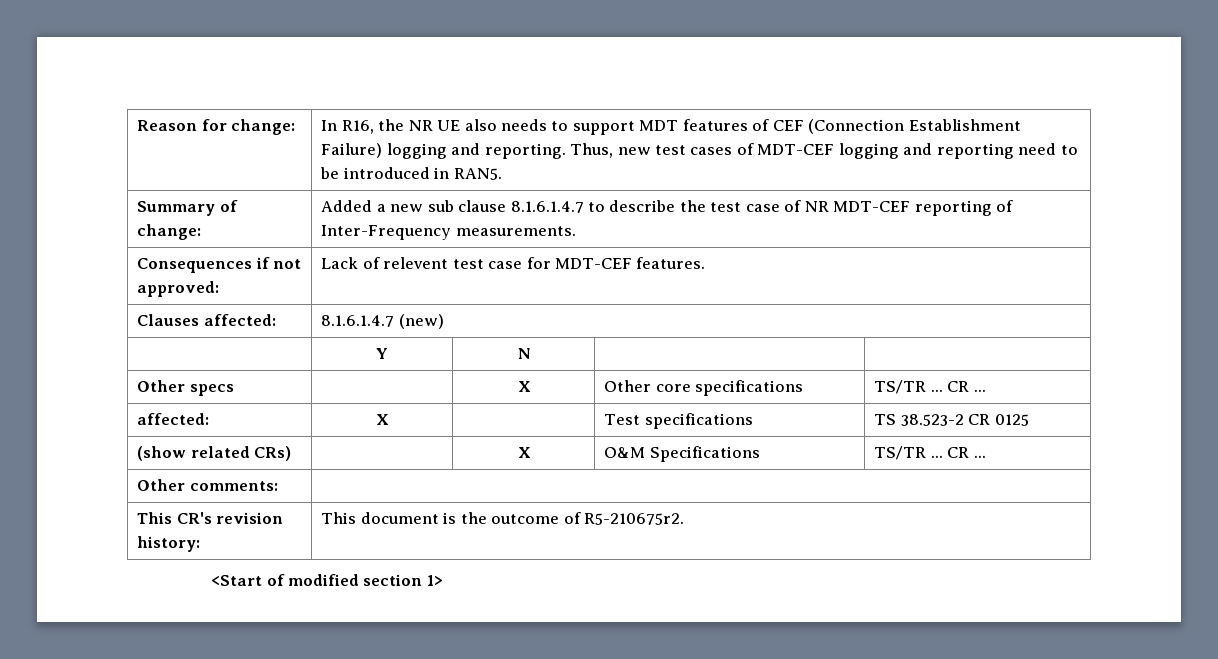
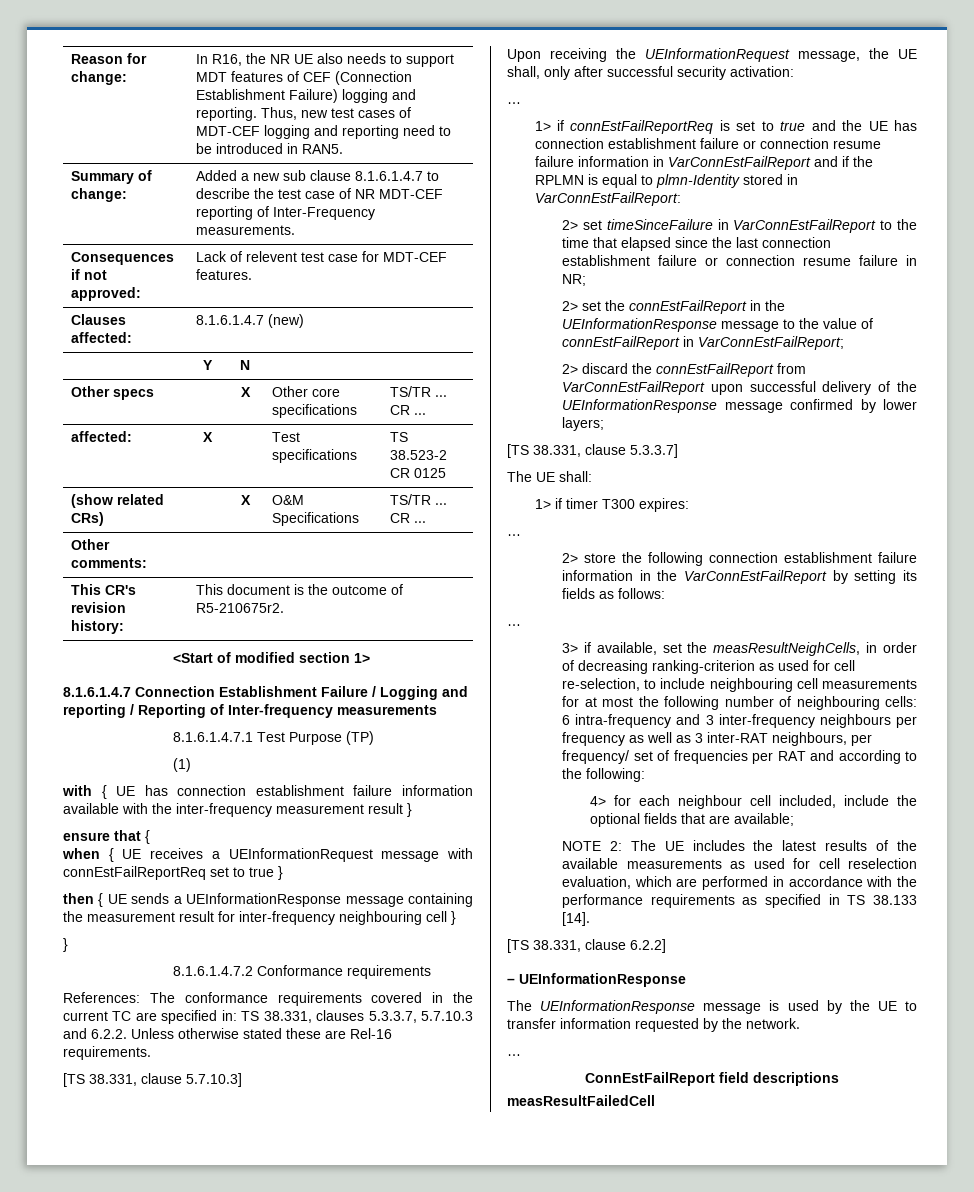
(443, 580) none -> [63,686,468,700] [63,704,437,718] [173,731,375,745] [173,758,192,772] [62,785,473,799] [63,803,412,817] [63,830,150,844] [62,848,473,862] [63,866,283,880] [63,893,474,907] [63,911,456,925] [63,938,68,952] [173,965,432,979] [63,992,473,1006] [63,1010,474,1024] [63,1028,392,1039] [63,1046,151,1060] [63,1073,242,1087] [507,48,917,62] [507,66,794,80] [507,102,521,104] [534,120,917,134] [534,138,881,149] [534,156,873,170] [534,174,798,188] [534,192,681,206] [562,219,917,233] [562,237,832,251] [562,255,917,266] [562,274,587,286] [562,300,786,314] [562,318,874,332] [562,336,845,350] [562,363,807,377] [562,381,917,395] [562,399,917,413] [562,417,605,431] [507,444,678,458] [507,471,592,482] [534,498,689,512] [507,534,521,536] [562,552,917,566] [562,570,917,584] [562,588,666,599] [507,624,521,626] [562,642,917,656] [562,660,856,674] [562,678,917,692] [562,696,917,710] [562,714,917,728] [562,732,873,746] [562,750,917,764] [562,768,646,782] [589,795,917,809] [589,813,794,827] [562,840,917,851] [562,858,917,869] [562,876,917,890] [562,894,917,908] [562,912,591,926] [507,939,666,953] [507,973,686,987] [507,1000,917,1014] [507,1018,800,1032] [507,1054,521,1056] [585,1072,839,1086] [507,1095,655,1106] // 8.1.6.1.4.7 Connection Establishment Failure / Logging and reporting / Reporting of Inter-frequency measurements // 8.1.6.1.4.7.1 Test Purpose (TP) // (1) // with { UE has connection establishment failure information available with the inter-frequency measurement result } // ensure that { // when { UE receives a UEInformationRequest message with connEstFailReportReq set to true } // then { UE sends a UEInformationResponse message containing the measurement result for inter-frequency neighbouring cell } // } // 8.1.6.1.4.7.2 Conformance requirements // References: The conformance requirements covered in the current TC are specified in: TS 38.331, clauses 5.3.3.7, 5.7.10.3 and 6.2.2. Unless otherwise stated these are Rel-16 requirements. // [TS 38.331, clause 5.7.10.3] // Upon receiving the UEInformationRequest message, the UE shall, only after successful security activation: // … // 1> if connEstFailReportReq is set to true and the UE has connection establishment failure or connection resume failure information in VarConnEstFailReport and if the RPLMN is equal to plmn-Identity stored in VarConnEstFailReport: // 2> set timeSinceFailure in VarConnEstFailReport to the time that elapsed since the last connection establishment failure or connection resume failure in NR; // 2> set the connEstFailReport in the UEInformationResponse message to the value of connEstFailReport in VarConnEstFailReport; // 2> discard the connEstFailReport from VarConnEstFailReport upon successful delivery of the UEInformationResponse message confirmed by lower layers; // [TS 38.331, clause 5.3.3.7] // The UE shall: // 1> if timer T300 expires: // … // 2> store the following connection establishment failure information in the VarConnEstFailReport by setting its fields as follows: // … // 3> if available, set the measResultNeighCells, in order of decreasing ranking-criterion as used for cell re-selection, to include neighbouring cell measurements for at most the following number of neighbouring cells: 6 intra-frequency and 3 inter-frequency neighbours per frequency as well as 3 inter-RAT neighbours, per frequency/ set of frequencies per RAT and according to the following: // 4> for each neighbour cell included, include the optional fields that are available; // NOTE 2: The UE includes the latest results of the available measurements as used for cell reselection evaluation, which are performed in accordance with the performance requirements as specified in TS 38.133 [14]. // [TS 38.331, clause 6.2.2] // – UEInformationResponse // The UEInformationResponse message is used by the UE to transfer information requested by the network. // … // ConnEstFailReport field descriptions // measResultFailedCell

